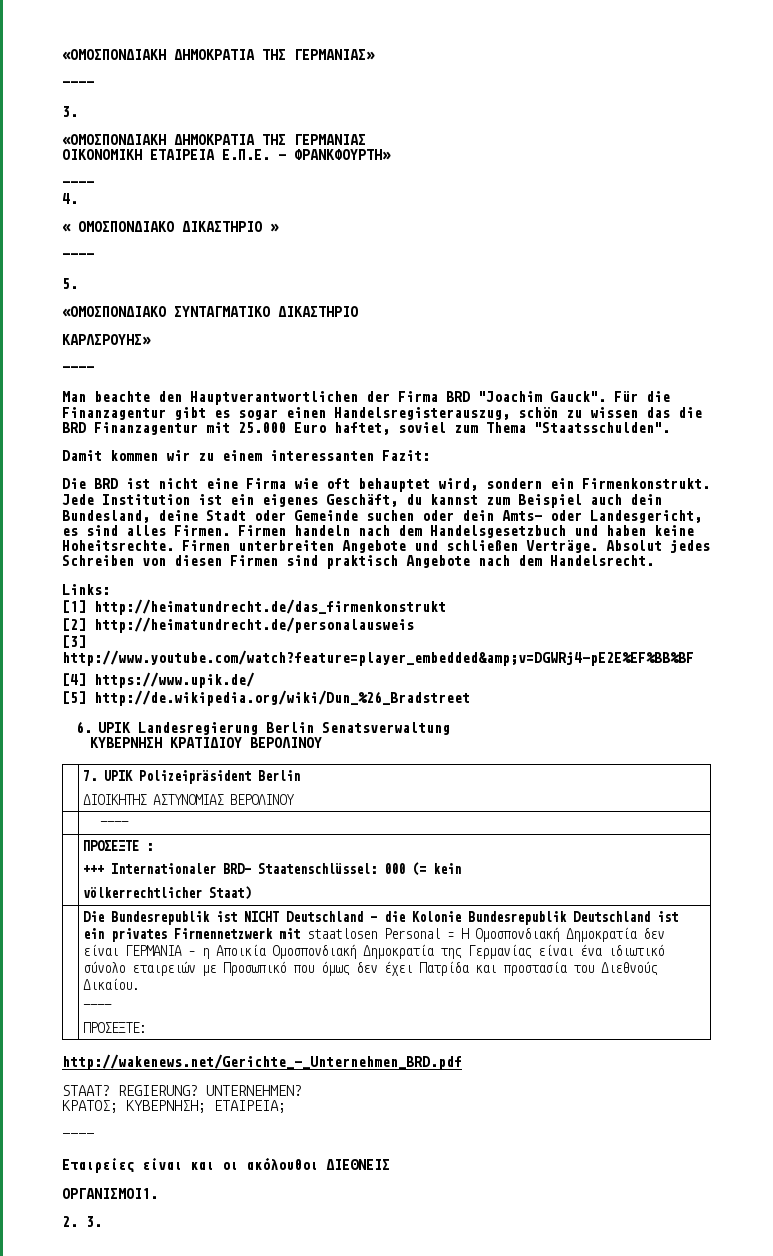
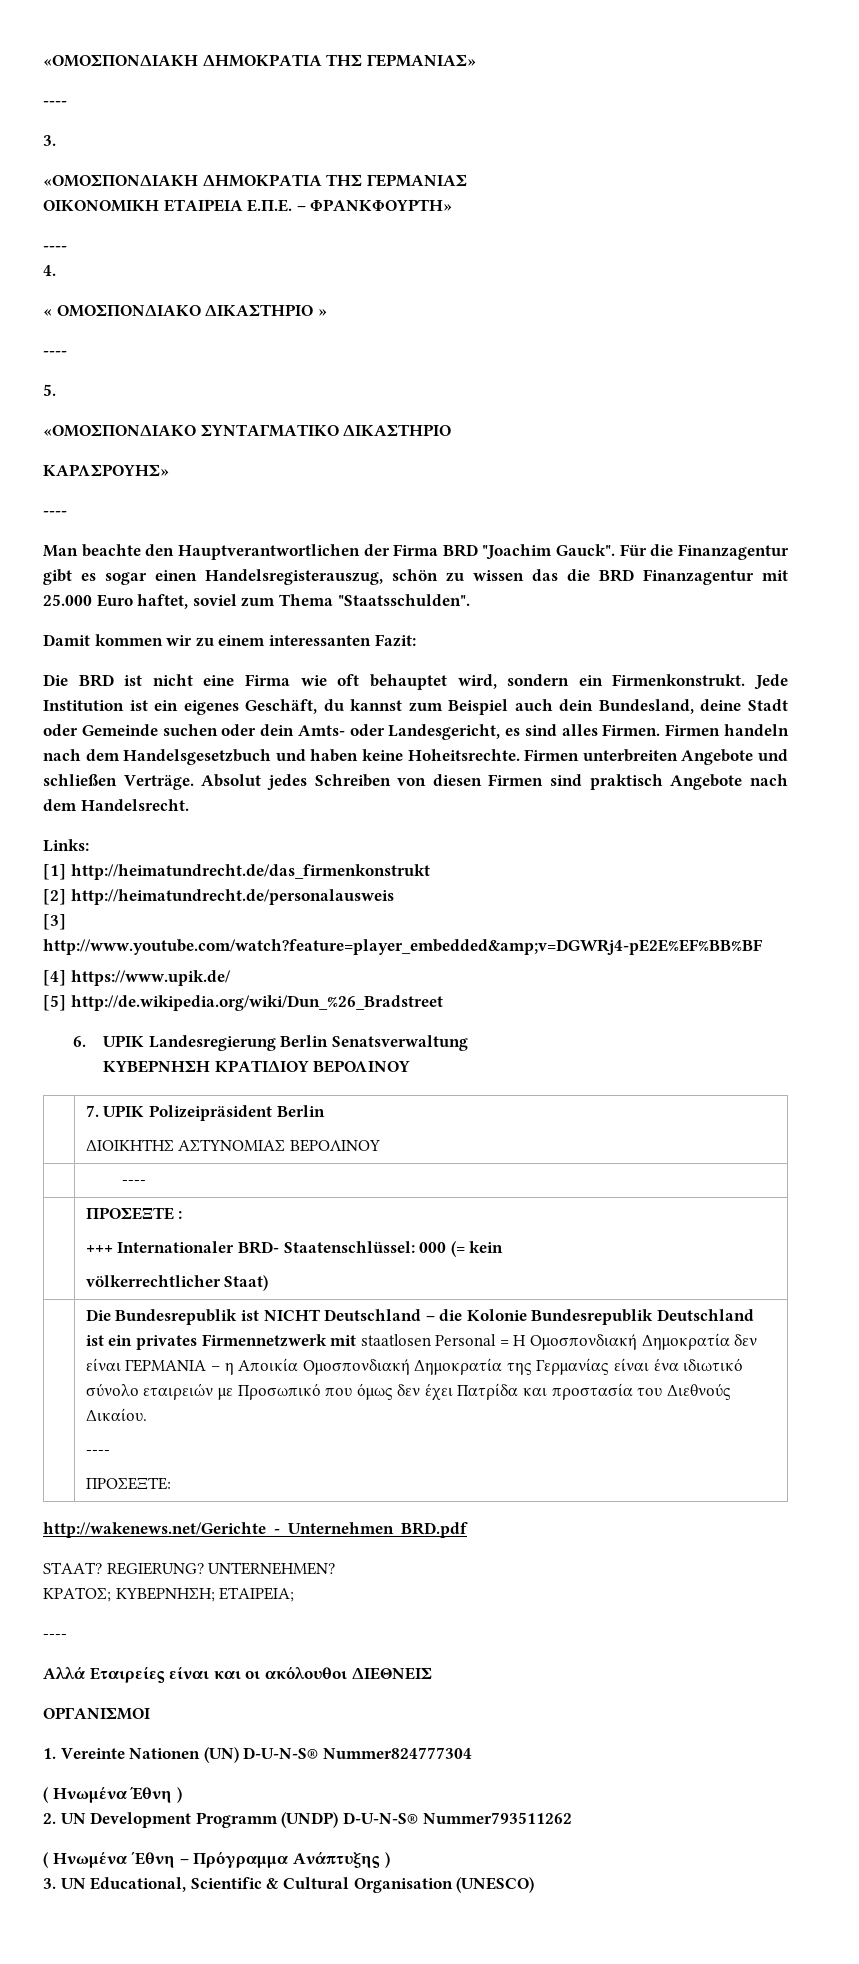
(94, 1135) none -> [43,1666,85,1680] Αλλά
[62,1188,158,1199] [62,1216,102,1227] ΟΡΓΑΝΙΣΜΟΙ1. // 2. 3. -> [43,1707,150,1720] [43,1747,472,1763] [43,1786,182,1803] [43,1812,572,1828] [43,1851,390,1868] [43,1877,535,1893] ΟΡΓΑΝΙΣΜΟΙ // 1. Vereinte Nationen (UN) D-U-N-S® Nummer824777304 // ( Ηνωμένα Έθνη ) // 2. UN Development Programm (UNDP) D-U-N-S® Nummer793511262 // ( Ηνωμένα ΄Εθνη – Πρόγραμμα Ανάπτυξης ) // 3. UN Educational, Scientific & Cultural Organisation (UNESCO)

